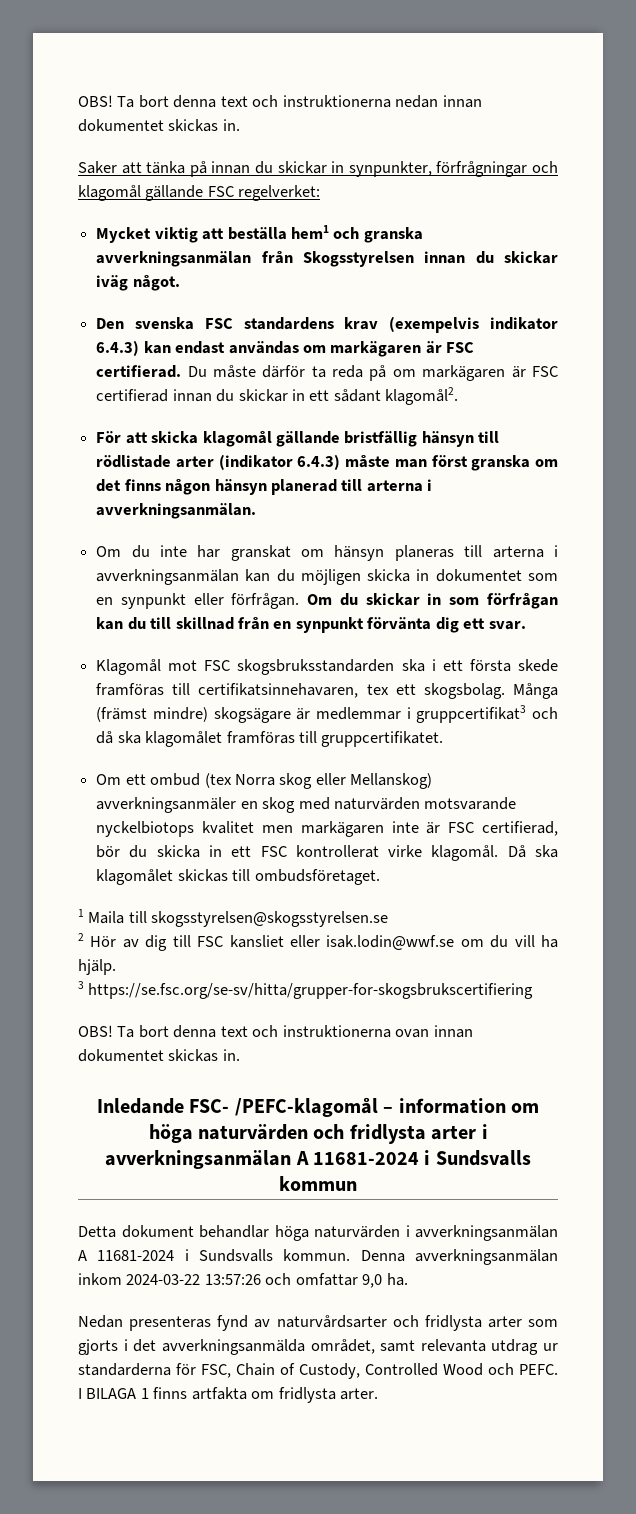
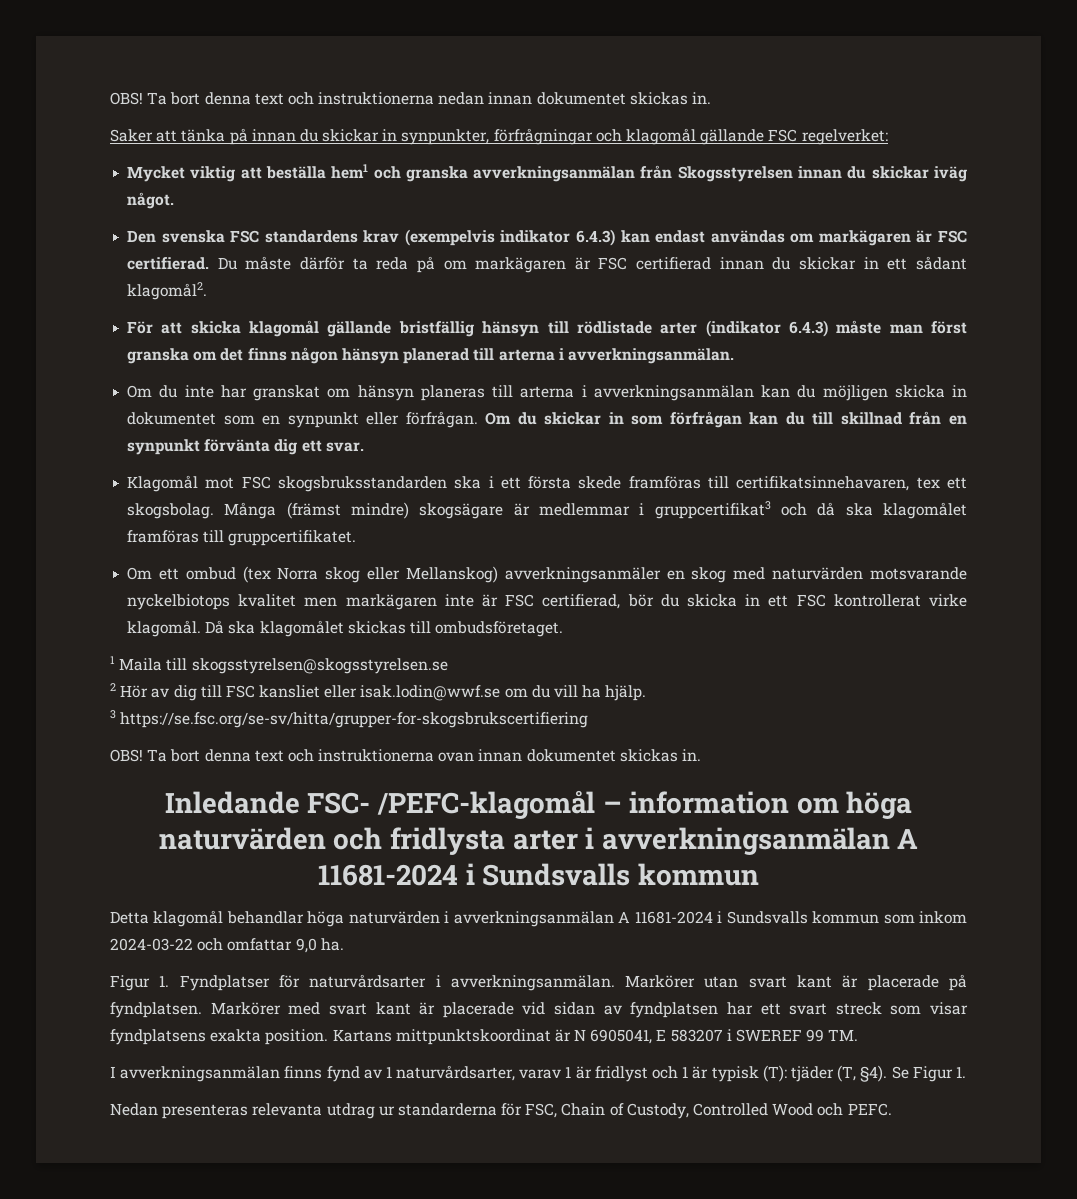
[121,1225,194,1238] dokument -> [153,910,224,927] klagomål
[283,1249,558,1265] kommun. Denna avverkningsanmälan -> [812,911,915,924] kommun som
[204,1274,261,1285] 13:57:26 -> (193, 944) none
[78,1315,558,1331] [78,1339,416,1355] Nedan presenteras fynd av naturvårdsarter och fridlysta arter som gjorts i det avverkningsanmälda området, samt -> [110,974,967,991] [110,1002,968,1018] [110,1029,859,1045] [110,1065,966,1082] [110,1103,249,1119] Figur 1. Fyndplatser för naturvårdsarter i avverkningsanmälan. Markörer utan svart kant är placerade på fyndplatsen. Markörer med svart kant är placerade vid sidan av fyndplatsen har ett svart streck som visar fyndplatsens exakta position. Kartans mittpunktskoordinat är N 6905041, E 583207 i SWEREF 99 TM. // I avverkningsanmälan finns fynd av 1 naturvårdsarter, varav 1 är fridlyst och 1 är typisk (T): tjäder (T, §4). Se Figur 1. // Nedan presenteras
[78,1387,379,1403] I BILAGA 1 finns artfakta om fridlysta arter. -> (892, 1109) none

